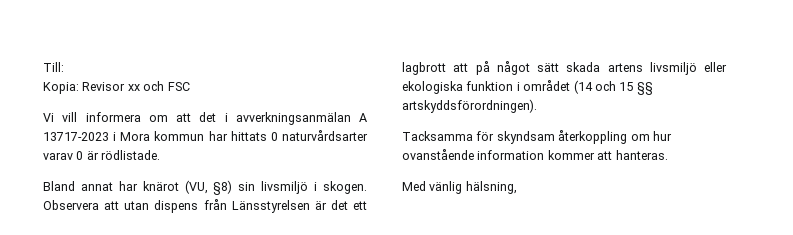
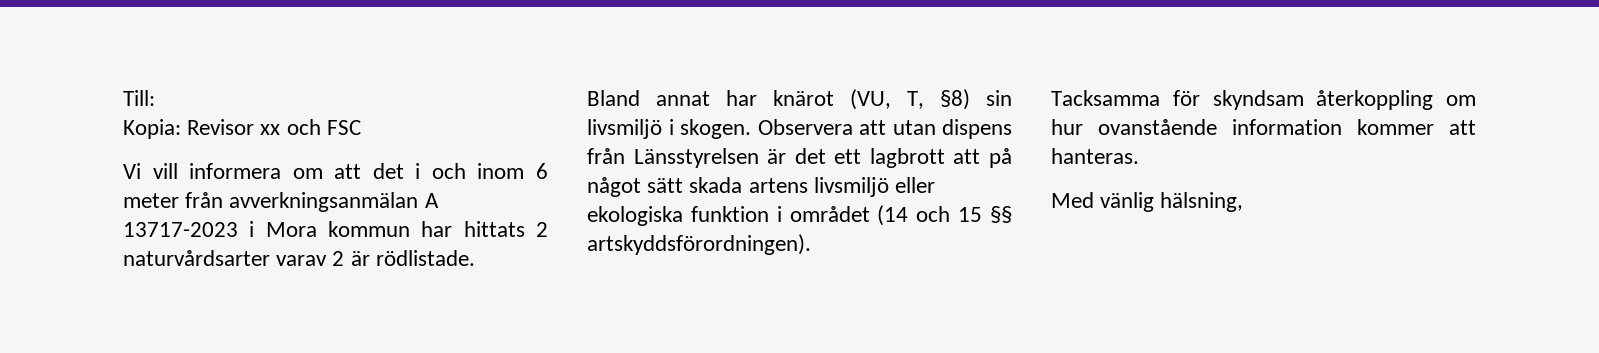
(228, 117) none -> [431,163,548,179] [123,192,224,208] och inom 6 meter från
[270,132,278,141] 0 -> [536,222,548,237] 2
[76,151,84,160] 0 -> [332,251,345,266] 2
(208, 187) none -> [907,91,924,109] T,

